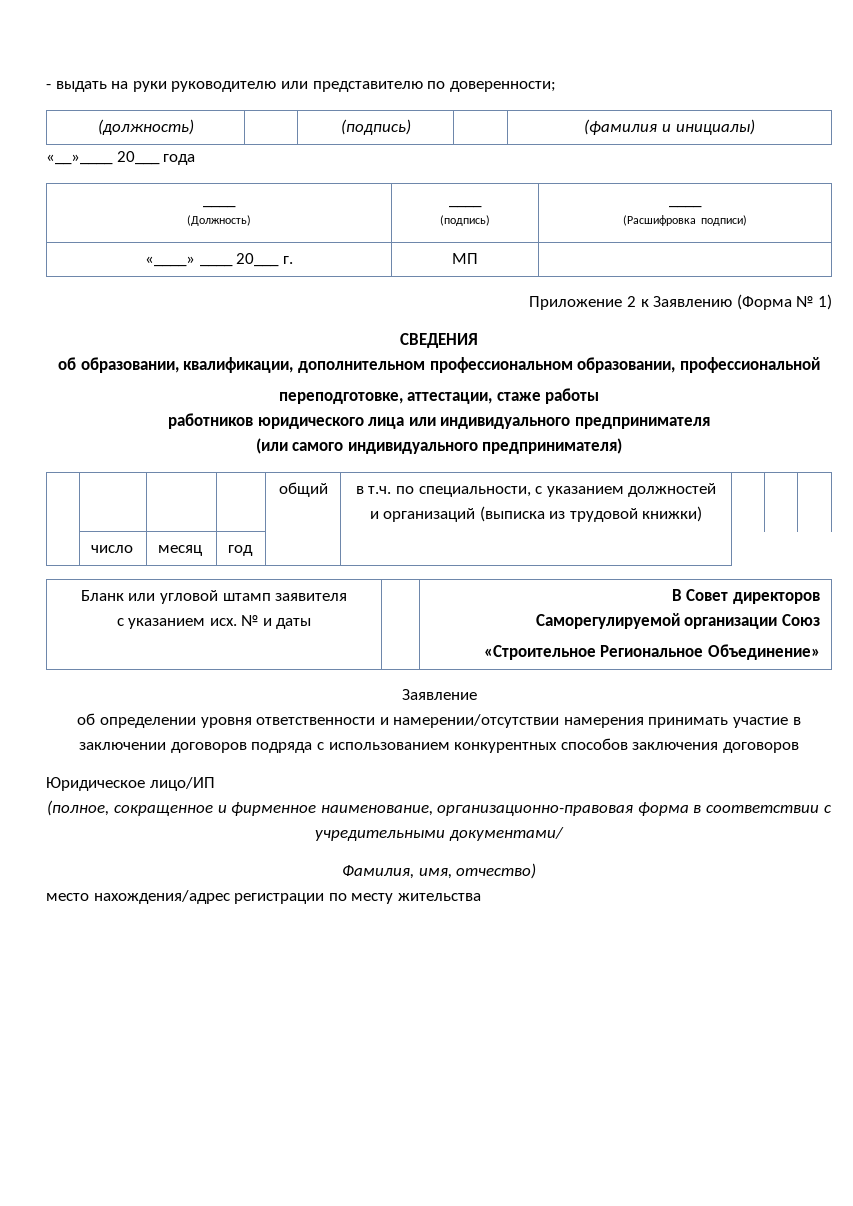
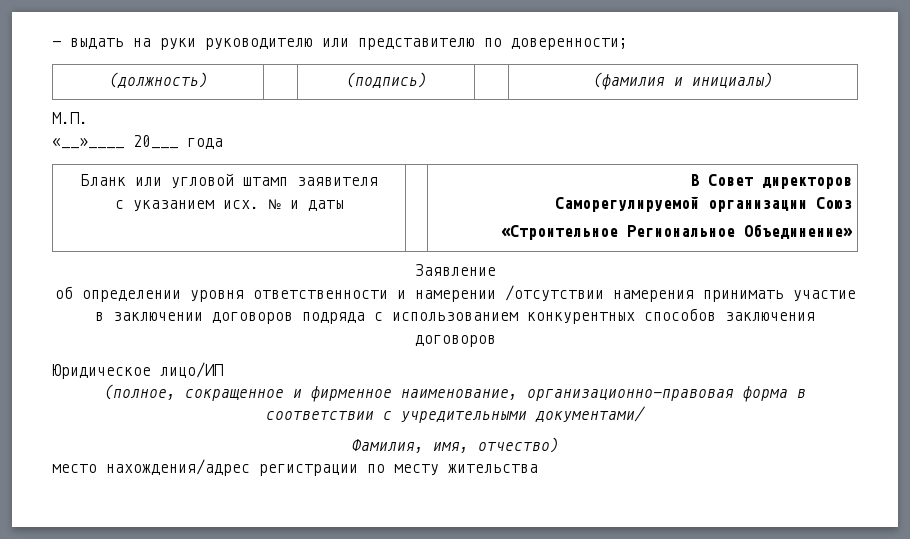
(755, 127) none -> [52,112,88,124] // М.П.
[203,205,236,208] [187,215,251,226] [449,205,482,208] [440,215,490,226] [669,205,702,208] [623,215,747,226] [145,253,293,267] [452,253,478,264] [529,294,833,310] [400,333,478,348] [58,357,820,373] [278,388,600,404] [168,413,710,429] [255,438,623,454] [278,482,328,497] [355,483,717,497] [369,506,703,522] [91,545,134,553] [158,545,203,556] [228,545,254,556] // ____ // (Должность) | ____ // (подпись) | ____ // (Расшифровка подписи) // «____» ____ 20___ г. | МП | // Приложение 2 к Заявлению (Форма № 1) // СВЕДЕНИЯ // об образовании, квалификации, дополнительном профессиональном образовании, профессиональной // переподготовке, аттестации, стаже работы // работников юридического лица или индивидуального предпринимателя // (или самого индивидуального предпринимателя) // | | | | общий | в т.ч. по специальности, с указанием должностей и организаций (выписка из трудовой книжки) | | | // | число | месяц | год | | -> (223, 143) none
[393,714,560,728] намерении/отсутствии -> [414,285,604,302] намерении /отсутствии

